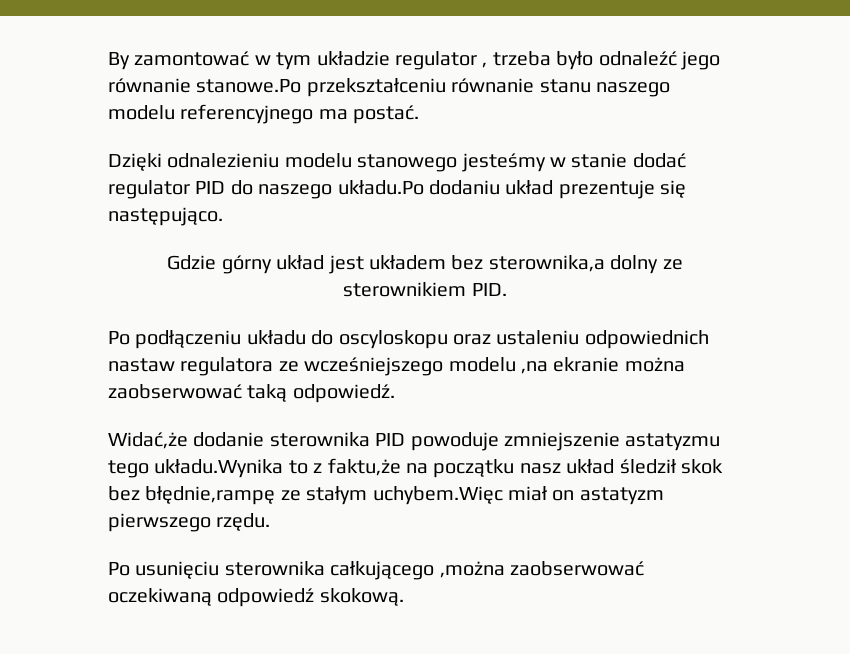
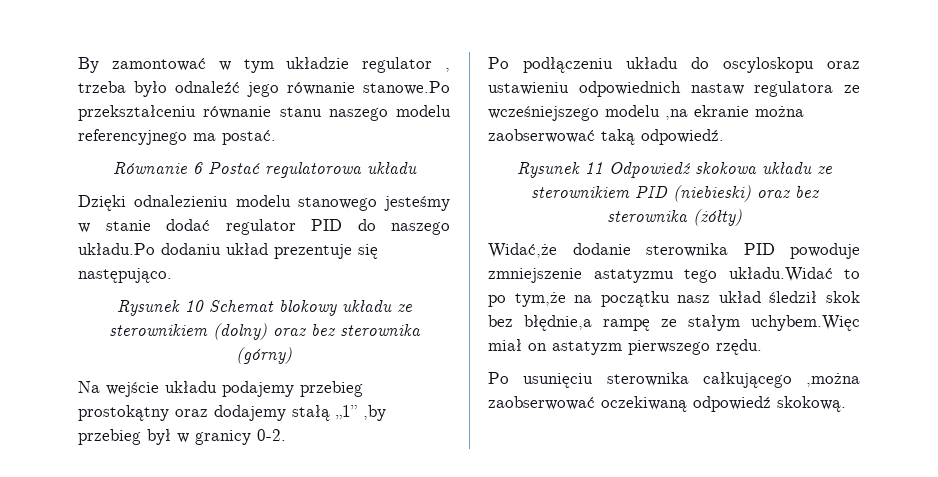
(420, 114) none -> [112,162,417,178] // Równanie 6 Postać regulatorowa układu
[167,255,683,274] [343,282,507,297] Gdzie górny układ jest układem bez sterownika,a dolny ze sterownikiem PID. -> [116,300,412,316] [108,323,421,340] [236,347,292,364] [78,381,363,397] [78,405,386,421] [78,429,286,445] Rysunek 10 Schemat blokowy układu ze sterownikiem (dolny) oraz bez sterownika (górny) // Na wejście układu podajemy przebieg prostokątny oraz dodajemy stałą „1” ,by przebieg był w granicy 0-2.
[496,330,580,345] ustaleniu -> [488,82,569,95] ustawieniu
(395, 393) none -> [516,162,832,178] [530,185,819,202] [606,209,742,226] // Rysunek 11 Odpowiedź skokowa układu ze sterownikiem PID (niebieski) oraz bez sterownika (żółty)
[154,458,401,478] układu.Wynika to z faktu,że -> [728,267,860,282] [488,292,566,307] układu.Widać to po tym,że
[145,486,276,505] błędnie,rampę -> [524,315,650,331] błędnie,a rampę

